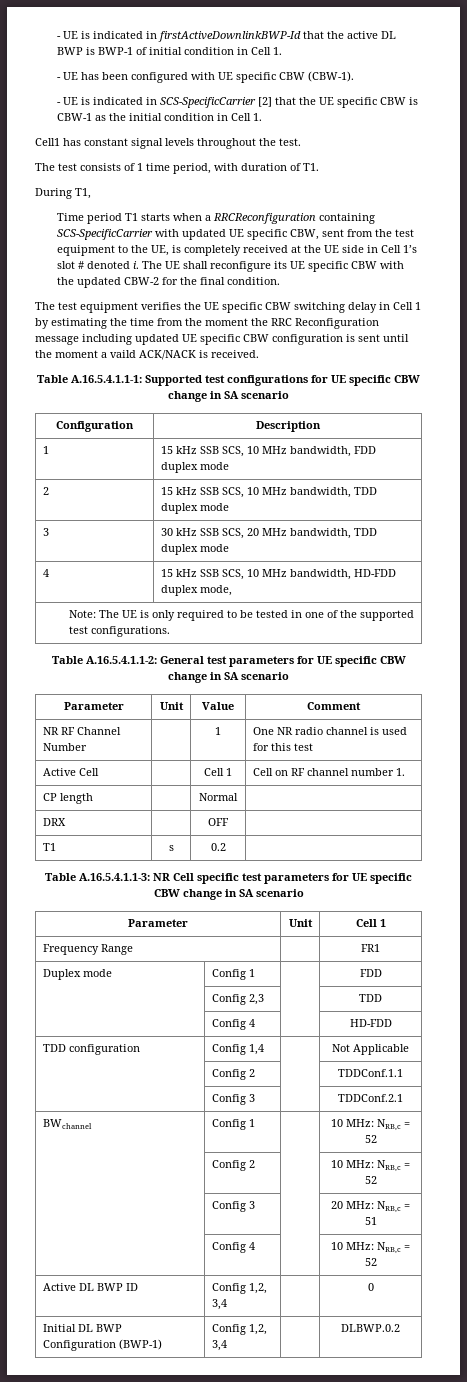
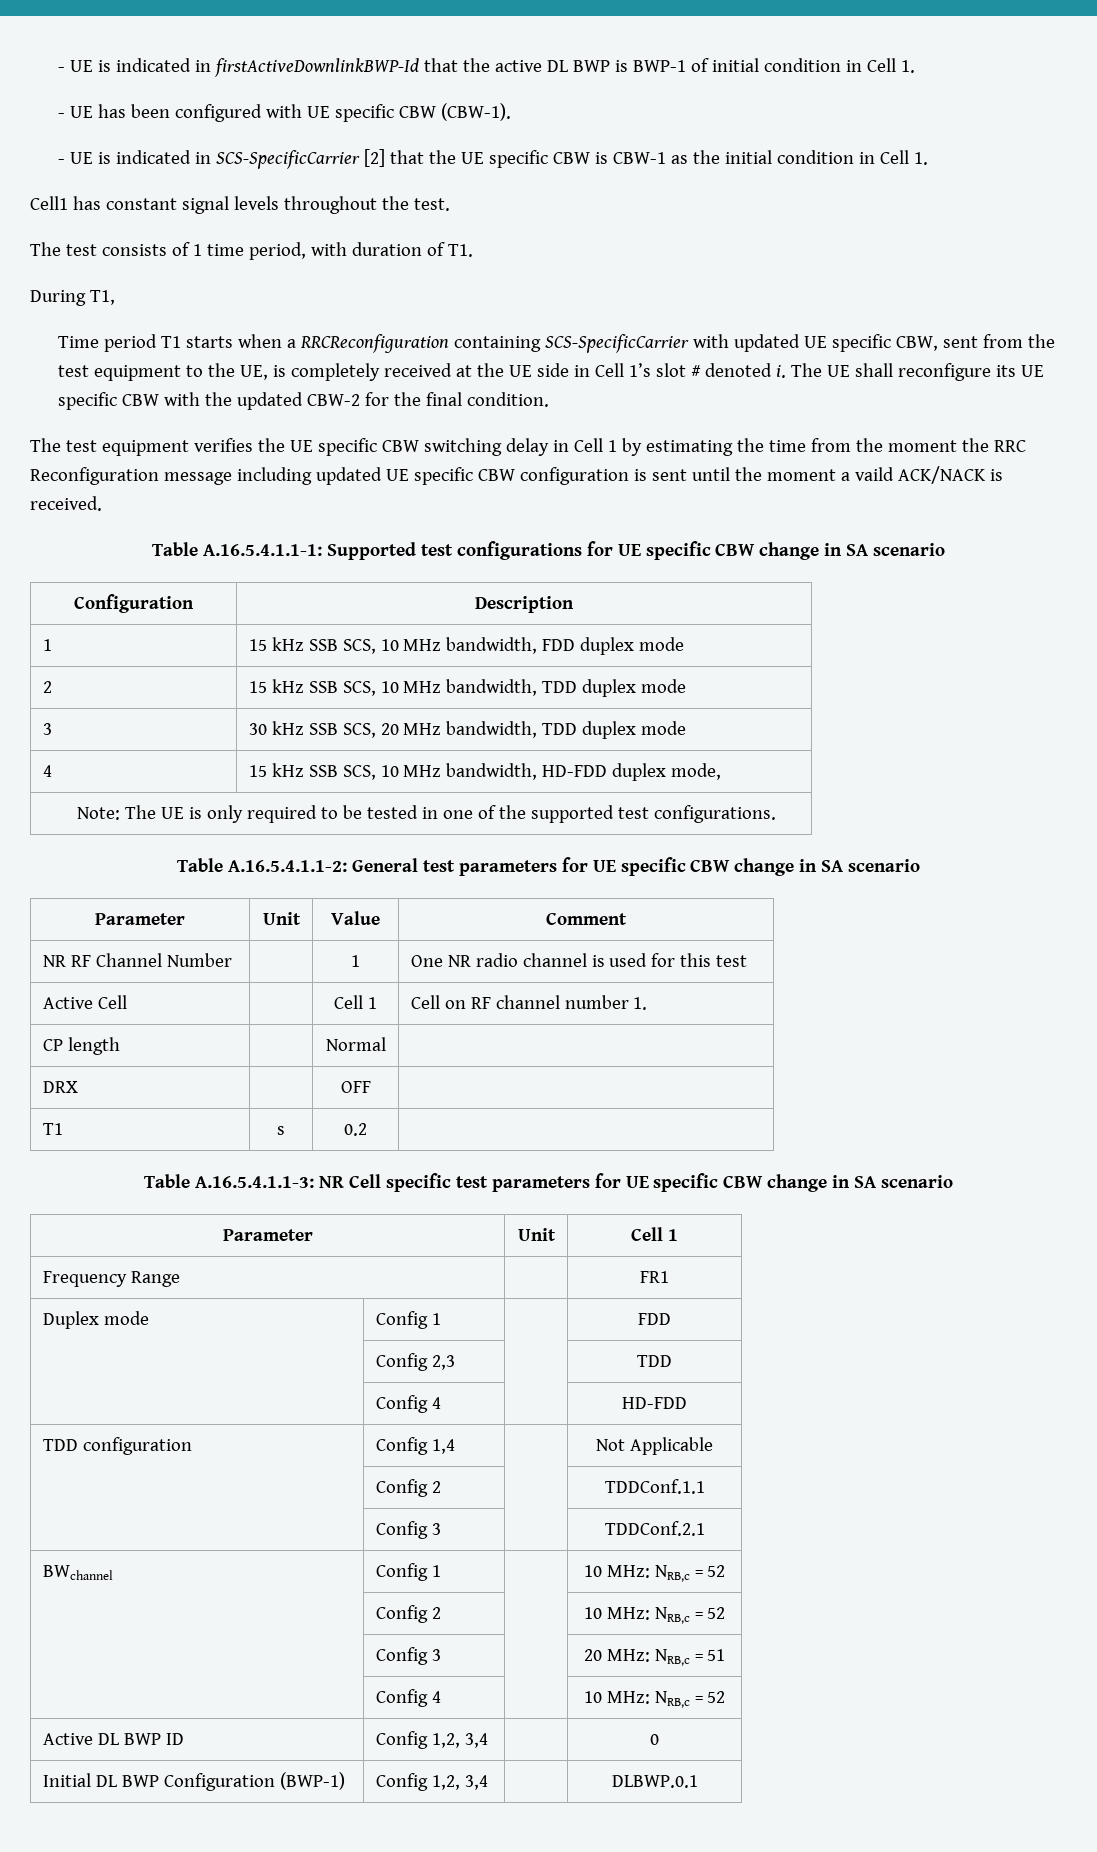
[341,1324,400,1332] DLBWP.0.2 -> [611,1775,698,1788] DLBWP.0.1

